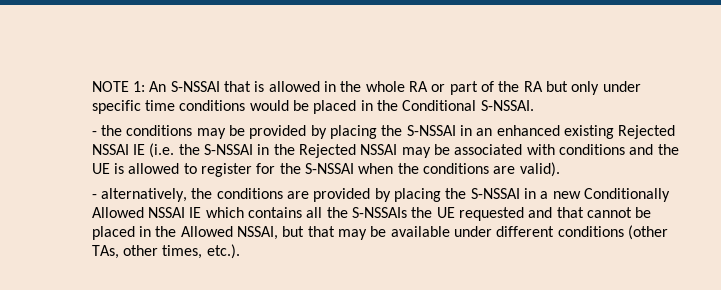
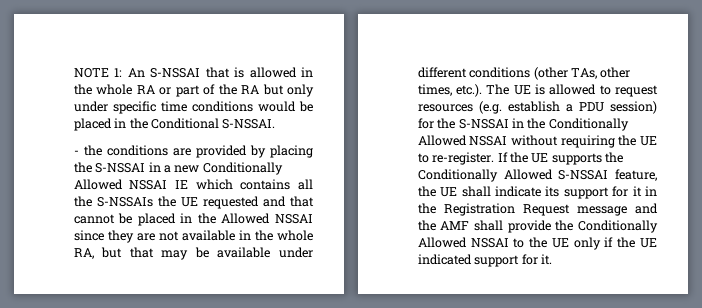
[196,125,676,139] [91,143,679,158] [91,162,560,177] [91,188,283,202] may be provided by placing the S-NSSAI in an enhanced existing Rejected NSSAI IE (i.e. the S-NSSAI in the Rejected NSSAI may be associated with conditions and the UE is allowed to register for the S-NSSAI when the conditions are valid). // - alternatively, the conditions -> (168, 150) none
[237,226,279,240] NSSAI, -> [275,214,313,224] [73,230,313,243] [73,248,94,259] NSSAI since they are not available in the whole RA,
(240, 251) none -> [486,84,658,97] [417,101,657,114] [417,118,629,131] [417,135,657,148] [417,152,624,165] [417,169,657,182] [417,186,657,199] [417,203,658,216] [417,220,658,233] [417,237,657,250] [417,254,552,267] The UE is allowed to request resources (e.g. establish a PDU session) for the S-NSSAI in the Conditionally Allowed NSSAI without requiring the UE to re-register. If the UE supports the Conditionally Allowed S-NSSAI feature, the UE shall indicate its support for it in the Registration Request message and the AMF shall provide the Conditionally Allowed NSSAI to the UE only if the UE indicated support for it.

